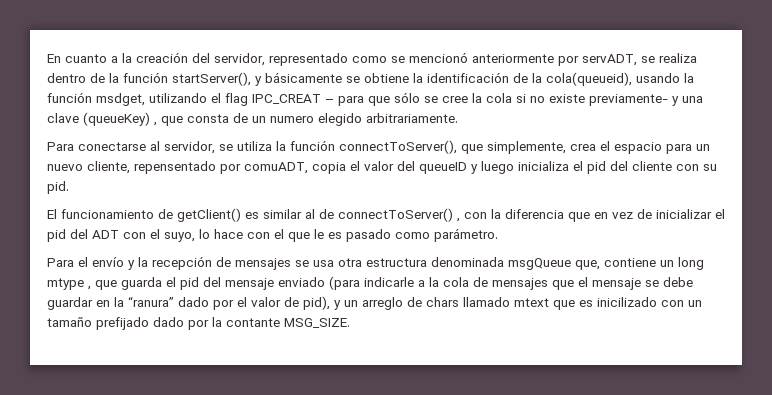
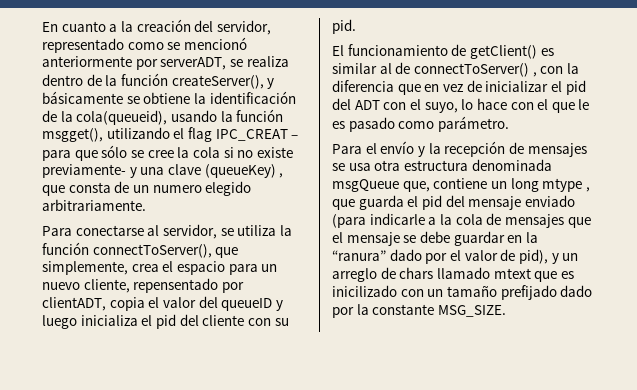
[582,54,637,66] servADT, -> [160,57,227,70] serverADT,
[172,72,251,86] startServer(), -> [171,75,264,89] createServer(),
[96,93,145,106] msdget, -> [42,128,103,142] msgget(),
[244,162,308,174] comuADT, -> [42,297,106,311] clientADT,
[226,318,280,327] contante -> [372,304,435,315] constante

